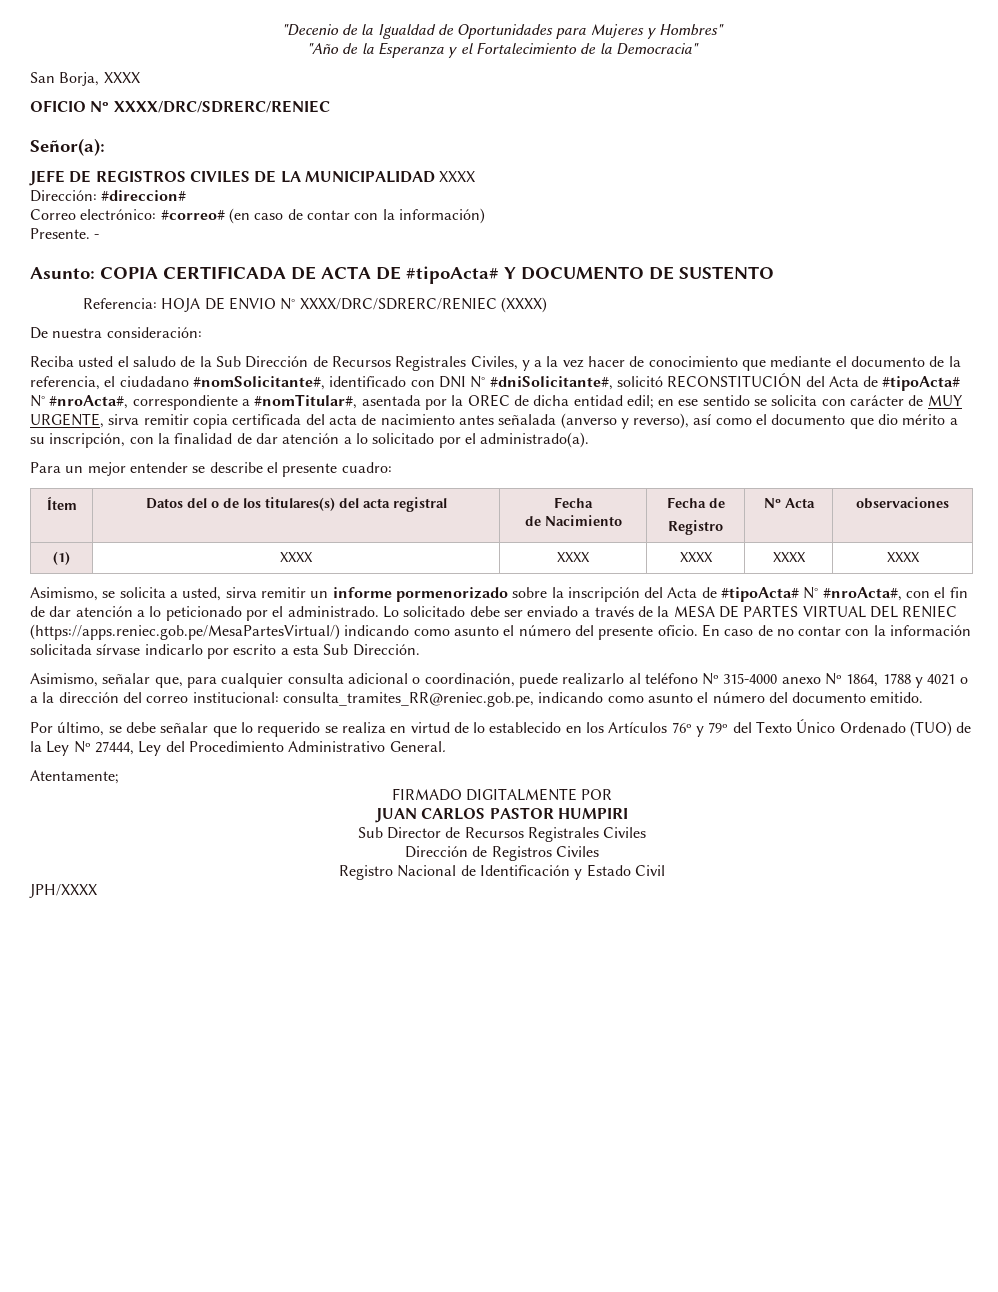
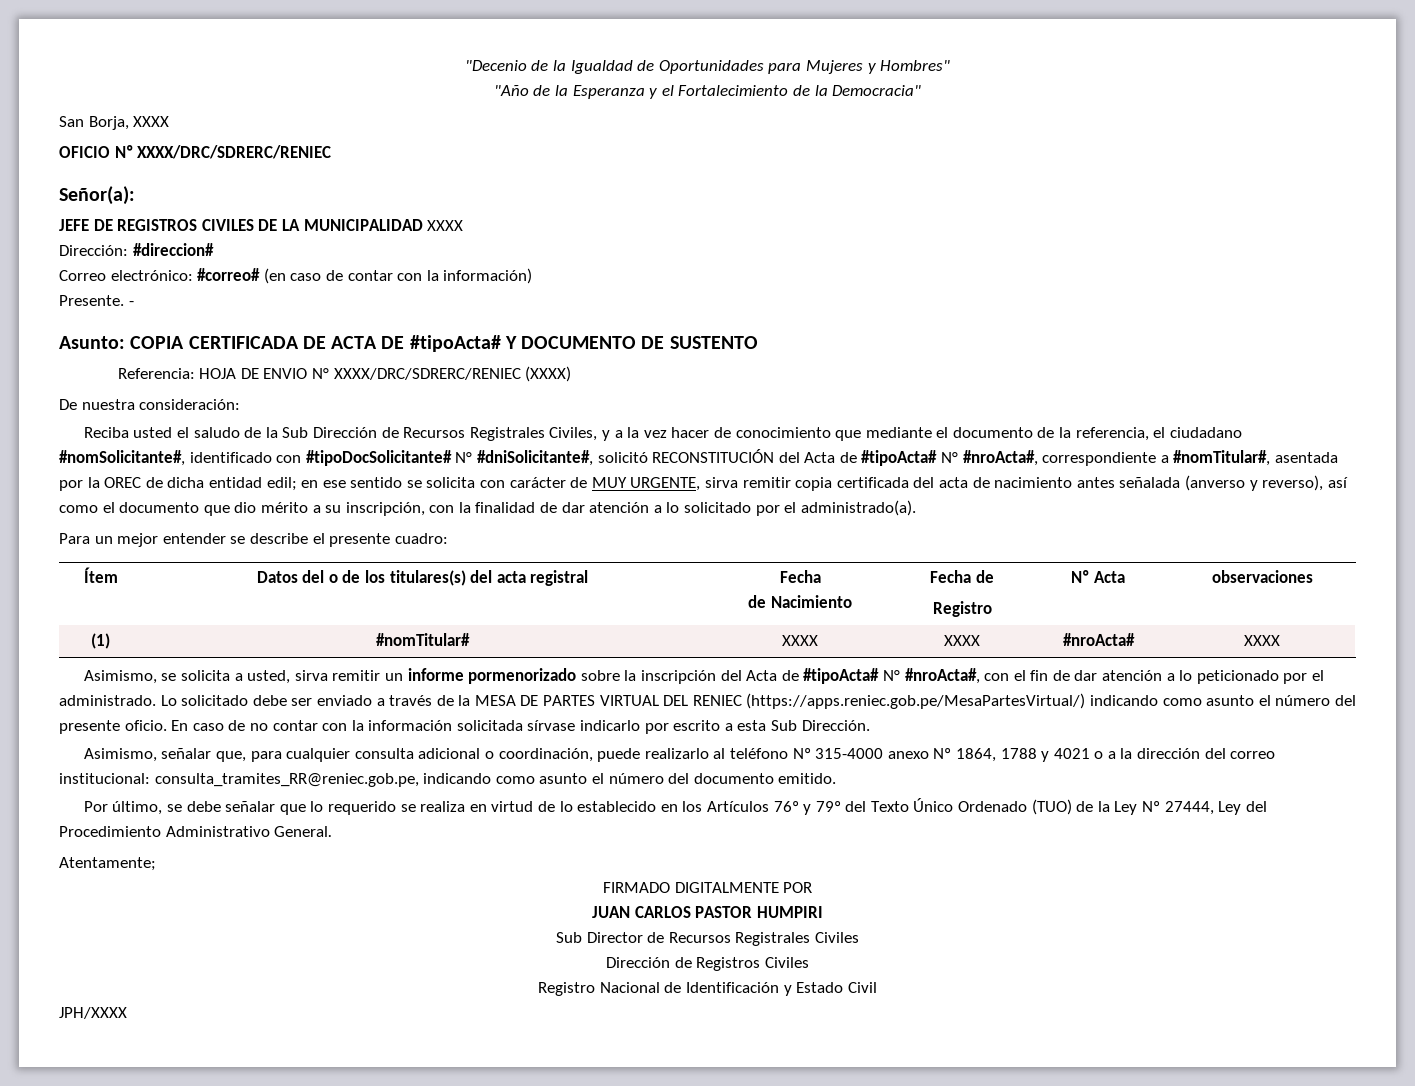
[438,376,466,388] DNI -> [305,450,452,466] #tipoDocSolicitante#
[280,552,313,562] [557,552,590,562] [679,552,713,562] [772,552,806,562] XXXX | XXXX | XXXX | XXXX -> [376,633,470,646] [782,635,818,646] [944,635,980,646] [1062,633,1135,646] #nomTitular# | XXXX | XXXX | #nroActa#

